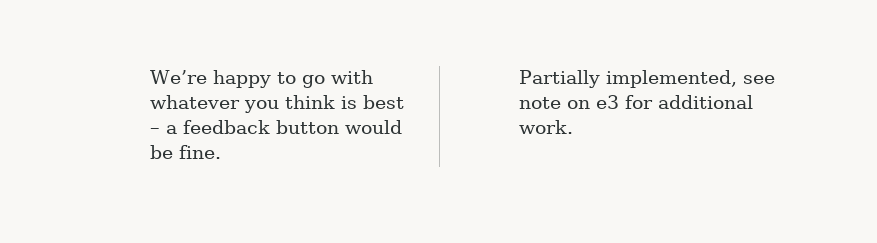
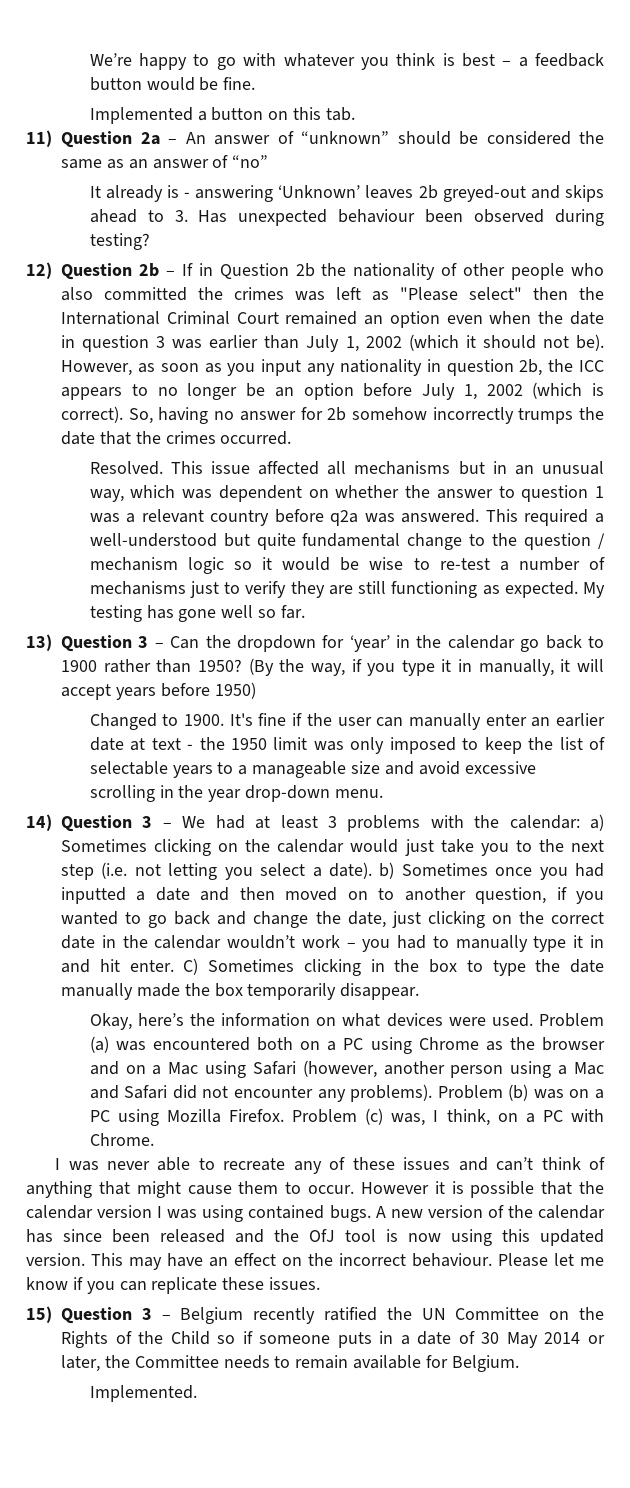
[518,70,775,88] [518,95,753,109] [518,120,573,134] Partially implemented, see note on e3 for additional work. -> [89,107,356,124] [26,130,604,148] [61,155,269,169] [89,185,604,202] [89,209,605,226] [89,233,150,250] [26,262,605,280] [61,287,604,301] [61,311,604,328] [61,334,605,352] [61,359,604,376] [61,382,604,400] [61,406,604,424] [61,431,292,445] [89,461,604,475] [89,485,604,502] [89,509,604,526] [89,533,606,550] [89,557,605,574] [89,581,605,598] [89,605,306,622] [26,634,605,652] [61,658,604,676] [61,682,256,700] [89,713,606,730] [89,737,605,754] [89,761,536,778] [89,785,384,802] [26,814,605,832] [61,839,604,856] [61,862,605,880] [61,887,604,904] [61,911,604,928] [61,935,604,952] [61,958,604,976] [61,983,420,1000] [89,1013,604,1030] [89,1036,606,1054] [89,1060,604,1078] [89,1084,604,1102] [89,1108,605,1126] [89,1133,154,1146] [55,1157,605,1174] [26,1181,604,1198] [26,1205,605,1222] [26,1229,604,1246] [26,1253,604,1270] [26,1277,321,1294] [26,1306,604,1324] [61,1331,606,1348] [61,1355,519,1372] [89,1385,197,1402] Implemented a button on this tab. // 11) Question 2a – An answer of “unknown” should be considered the same as an answer of “no” // It already is - answering ‘Unknown’ leaves 2b greyed-out and skips ahead to 3. Has unexpected behaviour been observed during testing? // 12) Question 2b – If in Question 2b the nationality of other people who also committed the crimes was left as "Please select" then the International Criminal Court remained an option even when the date in question 3 was earlier than July 1, 2002 (which it should not be). However, as soon as you input any nationality in question 2b, the ICC appears to no longer be an option before July 1, 2002 (which is correct). So, having no answer for 2b somehow incorrectly trumps the date that the crimes occurred. // Resolved. This issue affected all mechanisms but in an unusual way, which was dependent on whether the answer to question 1 was a relevant country before q2a was answered. This required a well-understood but quite fundamental change to the question / mechanism logic so it would be wise to re-test a number of mechanisms just to verify they are still functioning as expected. My testing has gone well so far. // 13) Question 3 – Can the dropdown for ‘year’ in the calendar go back to 1900 rather than 1950? (By the way, if you type it in manually, it will accept years before 1950) // Changed to 1900. It's fine if the user can manually enter an earlier date at text - the 1950 limit was only imposed to keep the list of selectable years to a manageable size and avoid excessive scrolling in the year drop-down menu. // 14) Question 3 – We had at least 3 problems with the calendar: a) Sometimes clicking on the calendar would just take you to the next step (i.e. not letting you select a date). b) Sometimes once you had inputted a date and then moved on to another question, if you wanted to go back and change the date, just clicking on the correct date in the calendar wouldn’t work – you had to manually type it in and hit enter. C) Sometimes clicking in the box to type the date manually made the box temporarily disappear. // Okay, here’s the information on what devices were used. Problem (a) was encountered both on a PC using Chrome as the browser and on a Mac using Safari (however, another person using a Mac and Safari did not encounter any problems). Problem (b) was on a PC using Mozilla Firefox. Problem (c) was, I think, on a PC with Chrome. // I was never able to recreate any of these issues and can’t think of anything that might cause them to occur. However it is possible that the calendar version I was using contained bugs. A new version of the calendar has since been released and the OfJ tool is now using this updated version. This may have an effect on the incorrect behaviour. Please let me know if you can replicate these issues. // 15) Question 3 – Belgium recently ratified the UN Committee on the Rights of the Child so if someone puts in a date of 30 May 2014 or later, the Committee needs to remain available for Belgium. // Implemented.

